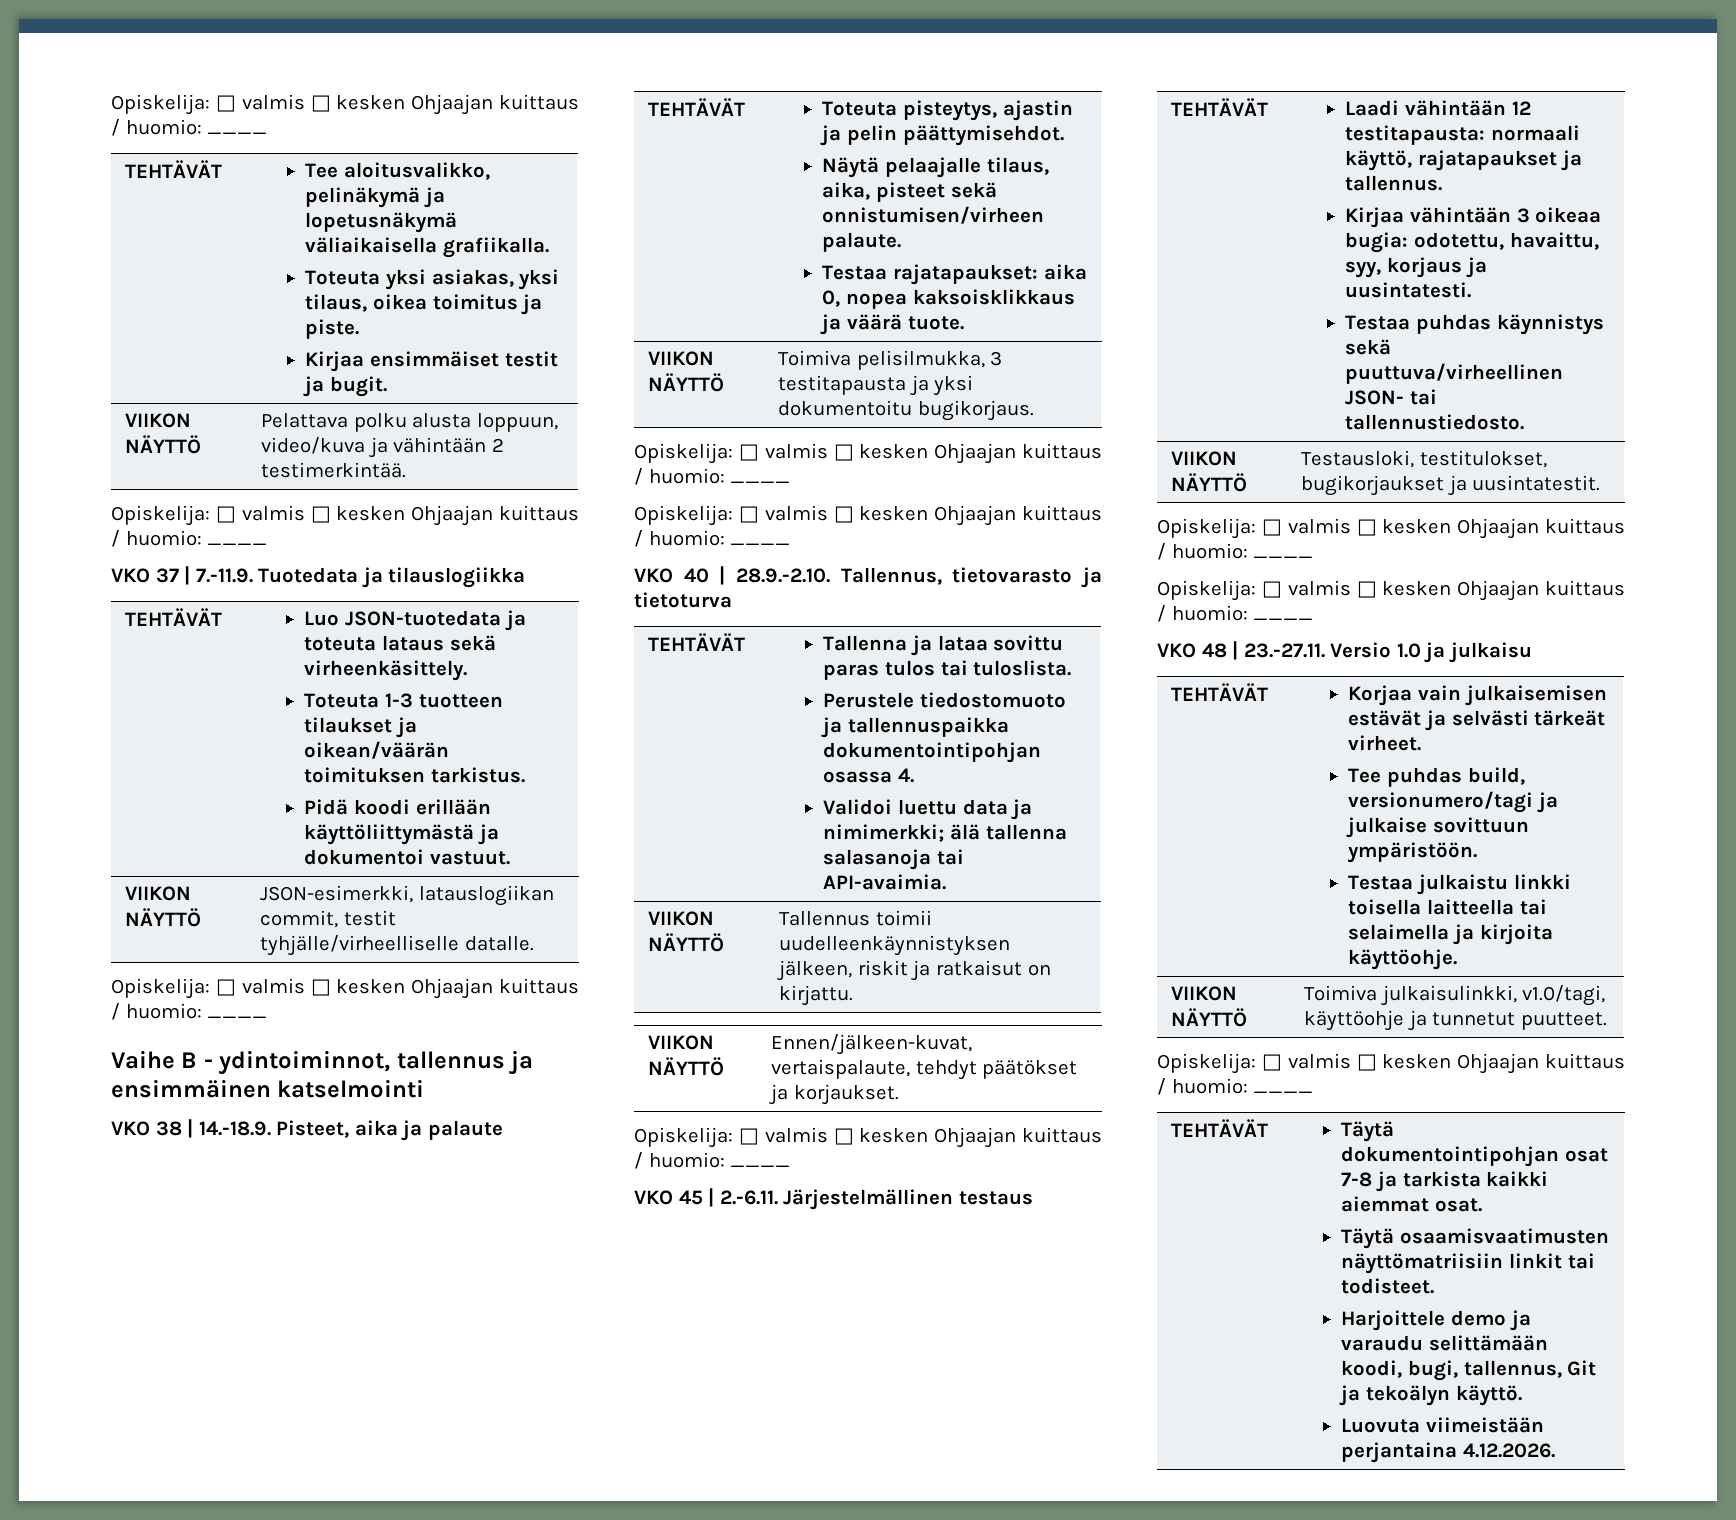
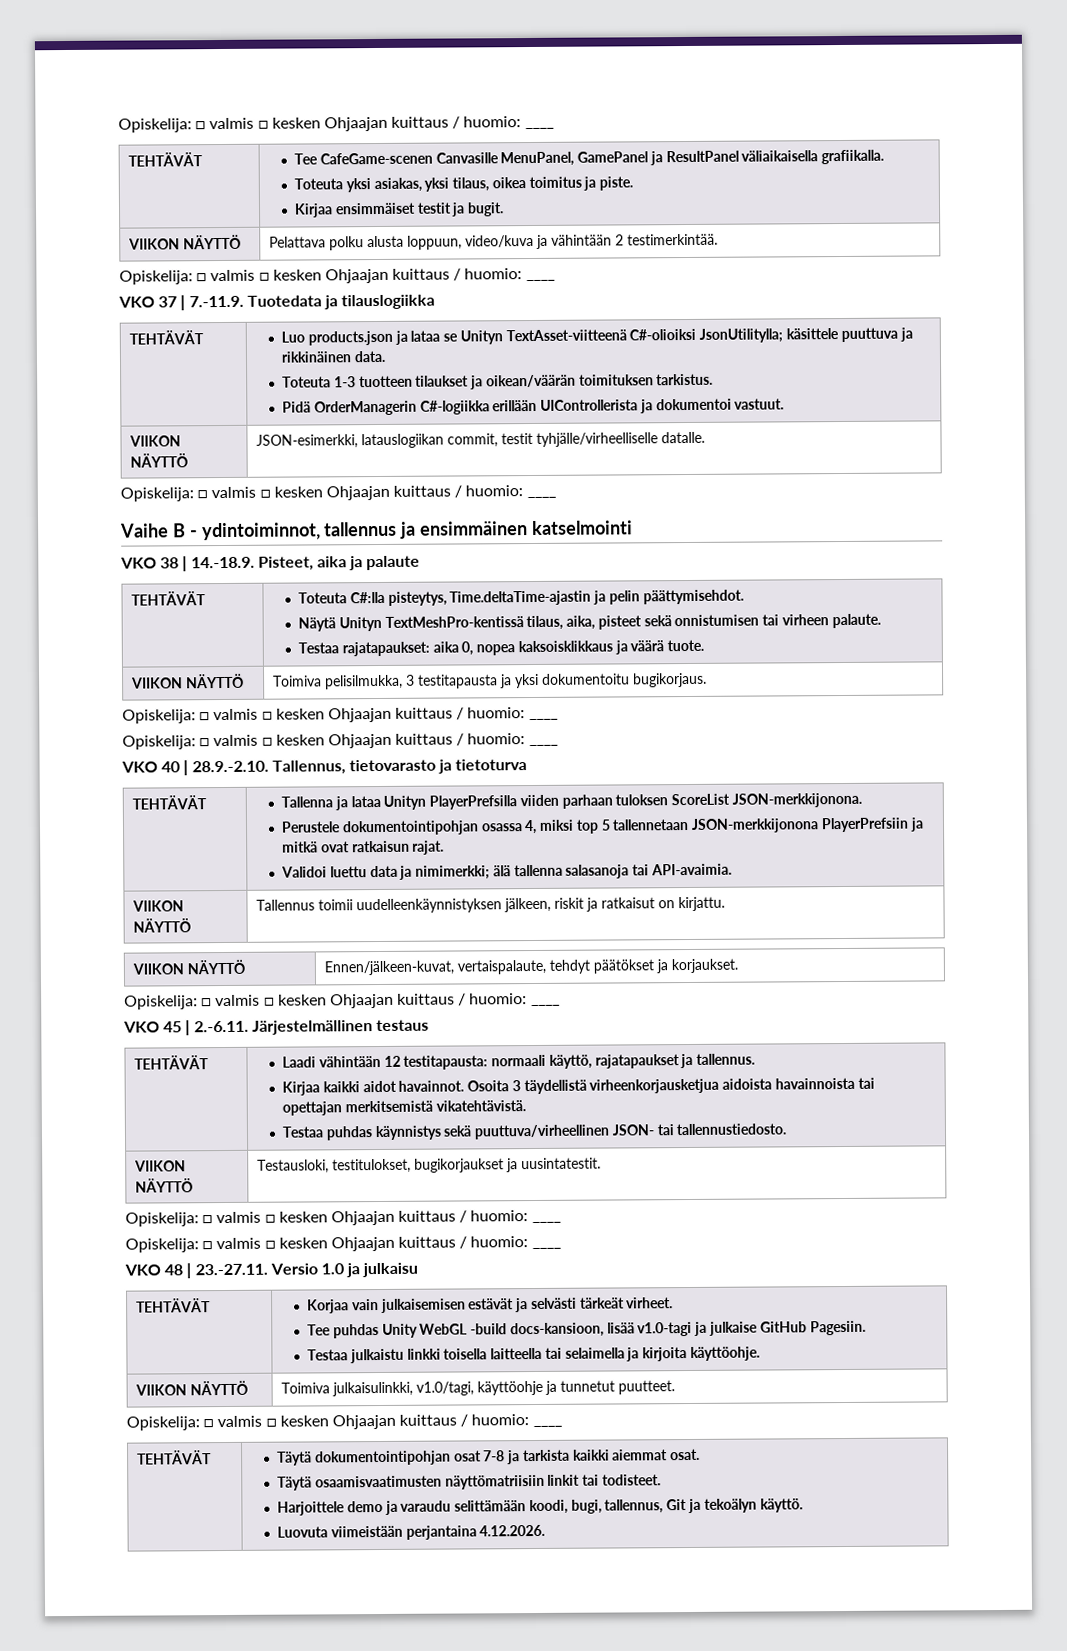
[344,162,491,180] [305,187,446,208] [305,212,458,233] aloitusvalikko, pelinäkymä ja lopetusnäkymä -> [319,150,739,167] CafeGame-scenen Canvasille MenuPanel, GamePanel ja ResultPanel
[345,610,526,631] [304,635,496,651] [304,660,468,681] JSON-tuotedata ja toteuta lataus sekä virheenkäsittely. -> [307,327,913,346] [281,350,386,363] products.json ja lataa se Unityn TextAsset-viitteenä C#-olioiksi JsonUtilitylla; käsittele puuttuva ja rikkinäinen data.
[354,799,491,815] [304,824,475,845] koodi erillään käyttöliittymästä -> [313,399,639,416] OrderManagerin C#-logiikka erillään UIControllerista
[903,100,1073,121] pisteytys, ajastin -> [349,590,592,606] C#:lla pisteytys, Time.deltaTime-ajastin
[885,157,982,178] pelaajalle -> [338,616,524,632] Unityn TextMeshPro-kentissä
[822,206,1045,224] onnistumisen/virheen -> [674,614,830,627] onnistumisen tai virheen
[993,635,1064,651] [823,660,1072,680] [823,692,1067,708] [821,717,1010,738] [823,742,1042,763] [823,768,915,783] sovittu paras tulos tai tuloslista. // Perustele tiedostomuoto ja tallennuspaikka dokumentointipohjan osassa 4. -> [383,792,863,810] [281,817,924,836] [282,840,445,855] Unityn PlayerPrefsilla viiden parhaan tuloksen ScoreList JSON-merkkijonona. // Perustele dokumentointipohjan osassa 4, miksi top 5 tallennetaan JSON-merkkijonona PlayerPrefsiin ja mitkä ovat ratkaisun rajat.
[1410,207,1602,223] [1345,232,1599,253] [1345,257,1487,278] [1345,282,1472,298] vähintään 3 oikeaa bugia: odotettu, havaittu, syy, korjaus ja uusintatesti. -> [322,1077,875,1095] [282,1100,526,1116] kaikki aidot havainnot. Osoita 3 täydellistä virheenkorjausketjua aidoista havainnoista tai opettajan merkitsemistä vikatehtävistä.
[1467,767,1525,785] [1348,791,1559,813] [1346,817,1530,838] [1348,842,1478,863] build, versionumero/tagi ja julkaise sovittuun ympäristöön. -> [381,1320,866,1338] Unity WebGL -build docs-kansioon, lisää v1.0-tagi ja julkaise GitHub Pagesiin.

